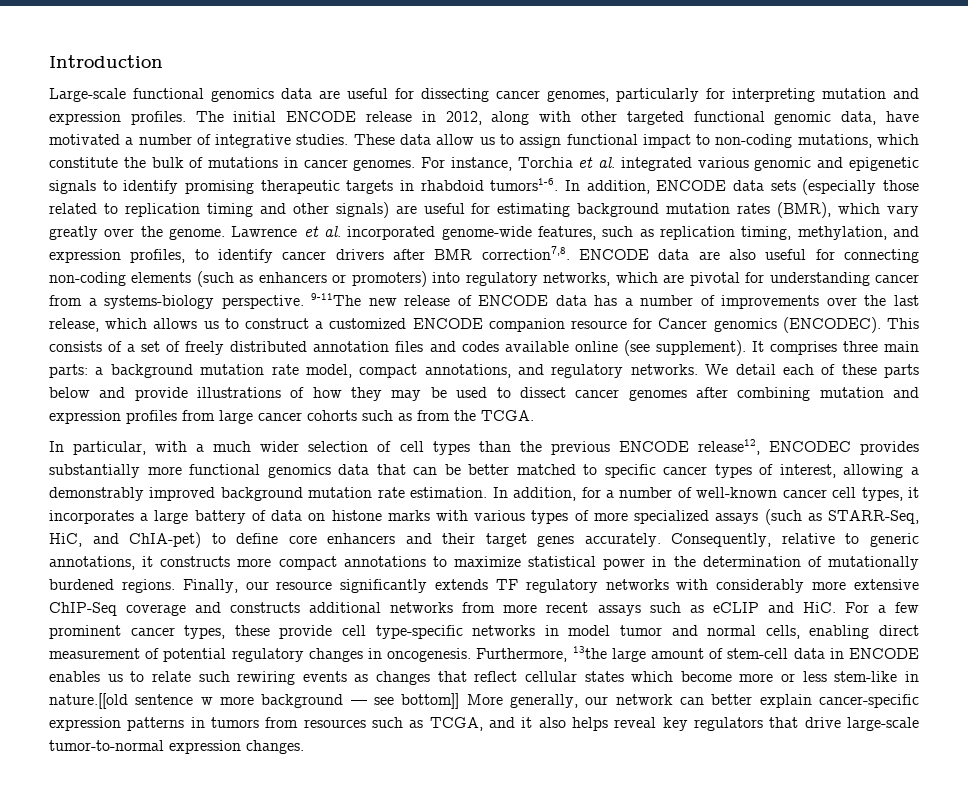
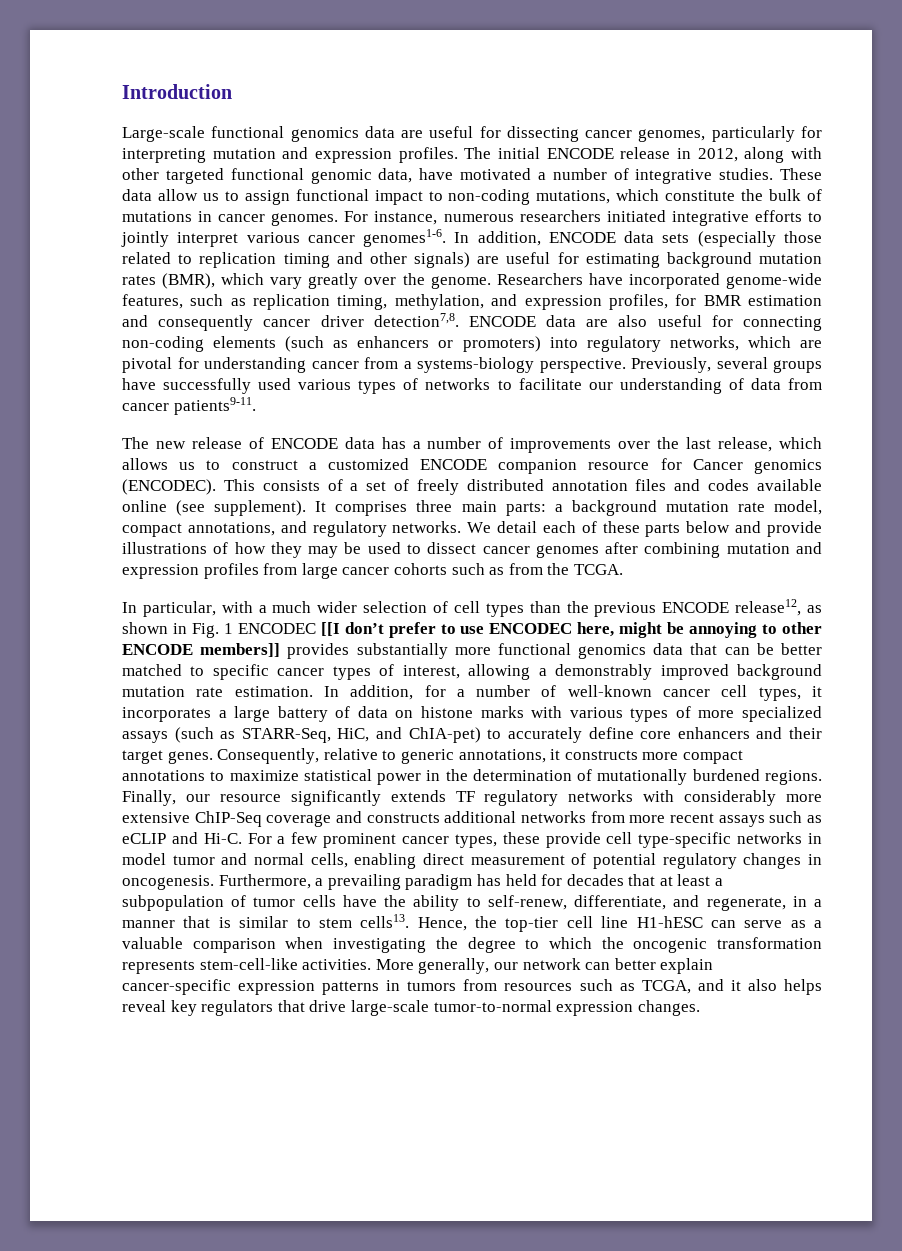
[517,157,919,171] [49,178,559,194] Torchia et al. integrated various genomic and epigenetic signals to identify promising therapeutic targets in rhabdoid tumors1-6. -> [443,210,823,226] [121,229,447,247] numerous researchers initiated integrative efforts to jointly interpret various cancer genomes1-6.
[231,226,341,237] Lawrence et al. -> [496,273,623,285] Researchers have
[194,246,570,263] to identify cancer drivers after BMR correction7,8. -> [675,294,823,306] [122,313,459,331] for BMR estimation and consequently cancer driver detection7,8.
[311,293,362,306] 9-11The -> [631,357,822,373] [122,378,823,394] [122,397,256,415] [122,437,149,449] Previously, several groups have successfully used various types of networks to facilitate our understanding of data from cancer patients9-11. // The
[768,441,851,452] ENCODEC -> [807,605,823,613] [122,622,822,638] [122,643,281,657] as shown in Fig. 1 ENCODEC [[I don’t prefer to use ENCODEC here, might be annoying to other ENCODE members]]
(226, 538) none -> [507,727,582,743] accurately
[537,533,661,547] genes accurately. -> [167,751,213,764] genes.
[802,602,836,613] HiC. -> [203,833,242,844] Hi-C.
[572,646,920,662] [49,671,920,685] [49,693,460,709] 13the large amount of stem-cell data in ENCODE enables us to relate such rewiring events as changes that reflect cellular states which become more or less stem-like in nature.[[old sentence w more background — see bottom]] -> [315,874,724,890] [122,895,822,911] [122,914,822,932] [122,937,822,953] [122,958,372,974] a prevailing paradigm has held for decades that at least a subpopulation of tumor cells have the ability to self-renew, differentiate, and regenerate, in a manner that is similar to stem cells13. Hence, the top-tier cell line H1-hESC can serve as a valuable comparison when investigating the degree to which the oncogenic transformation represents stem-cell-like activities.

